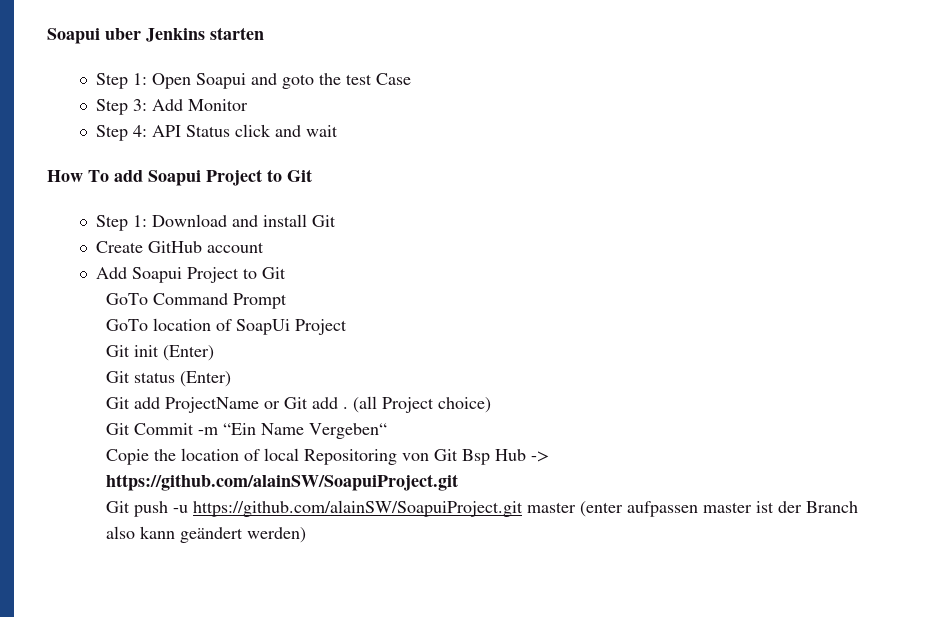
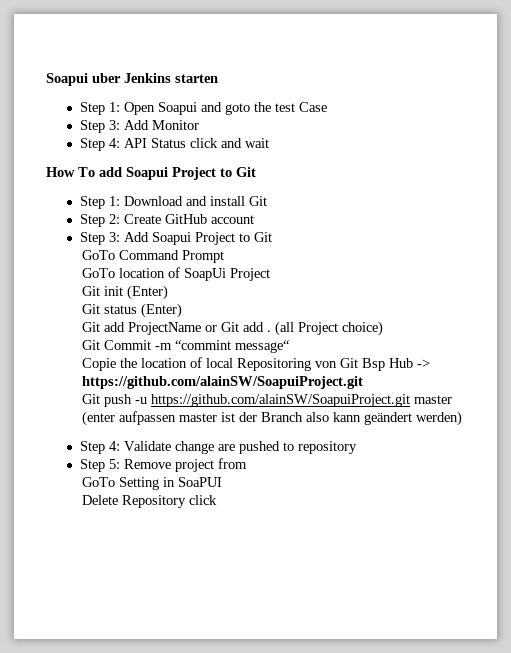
(337, 221) none -> [79,214,120,227] Step 2:
(265, 247) none -> [79,232,120,245] Step 3:
[222,423,387,439] “Ein Name Vergeben“ -> [174,340,289,353] “commint message“
(306, 535) none -> [79,441,357,454] [79,458,247,472] [81,477,222,490] [81,495,217,508] // Step 4: Validate change are pushed to repository // Step 5: Remove project from // GoTo Setting in SoaPUI // Delete Repository click

